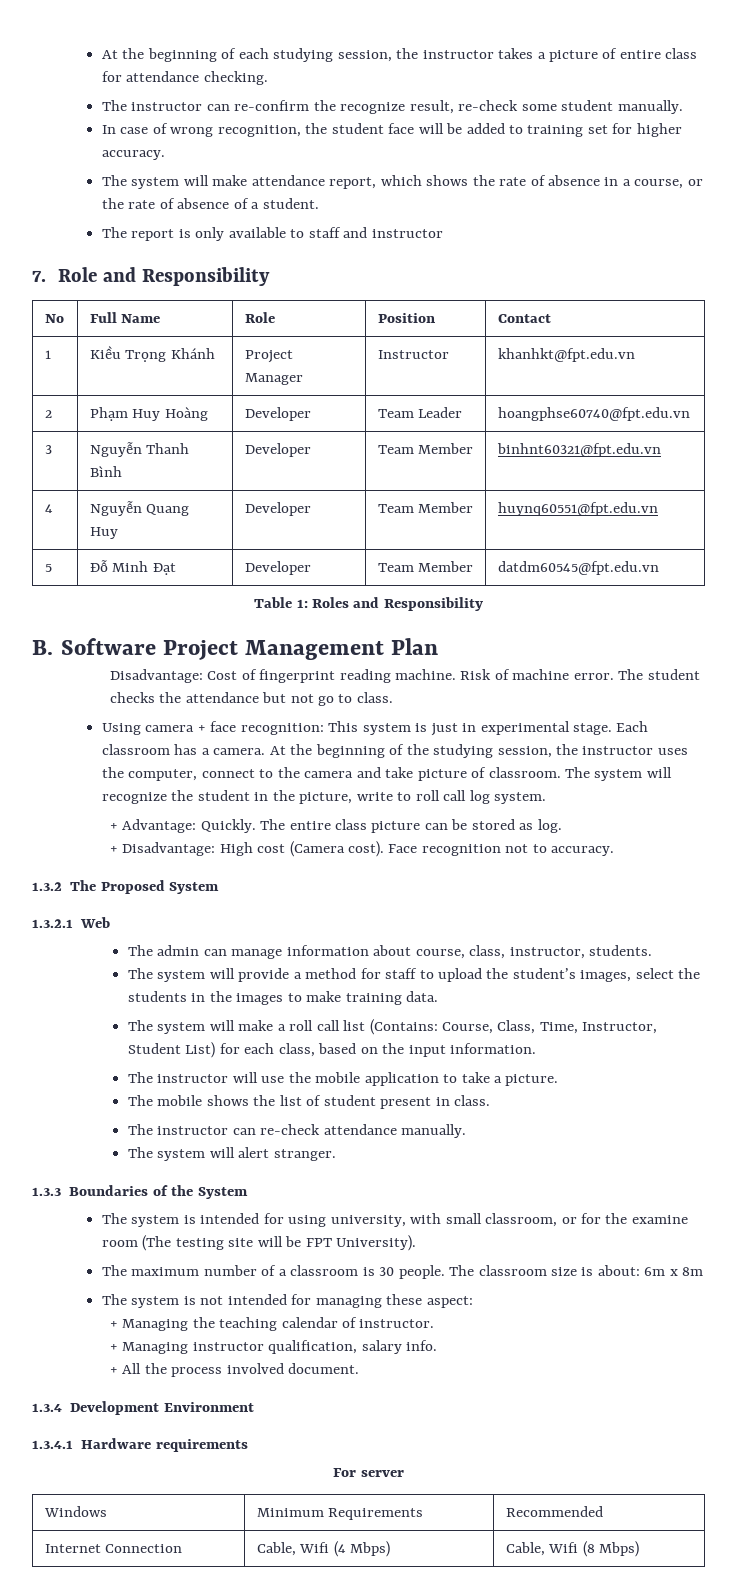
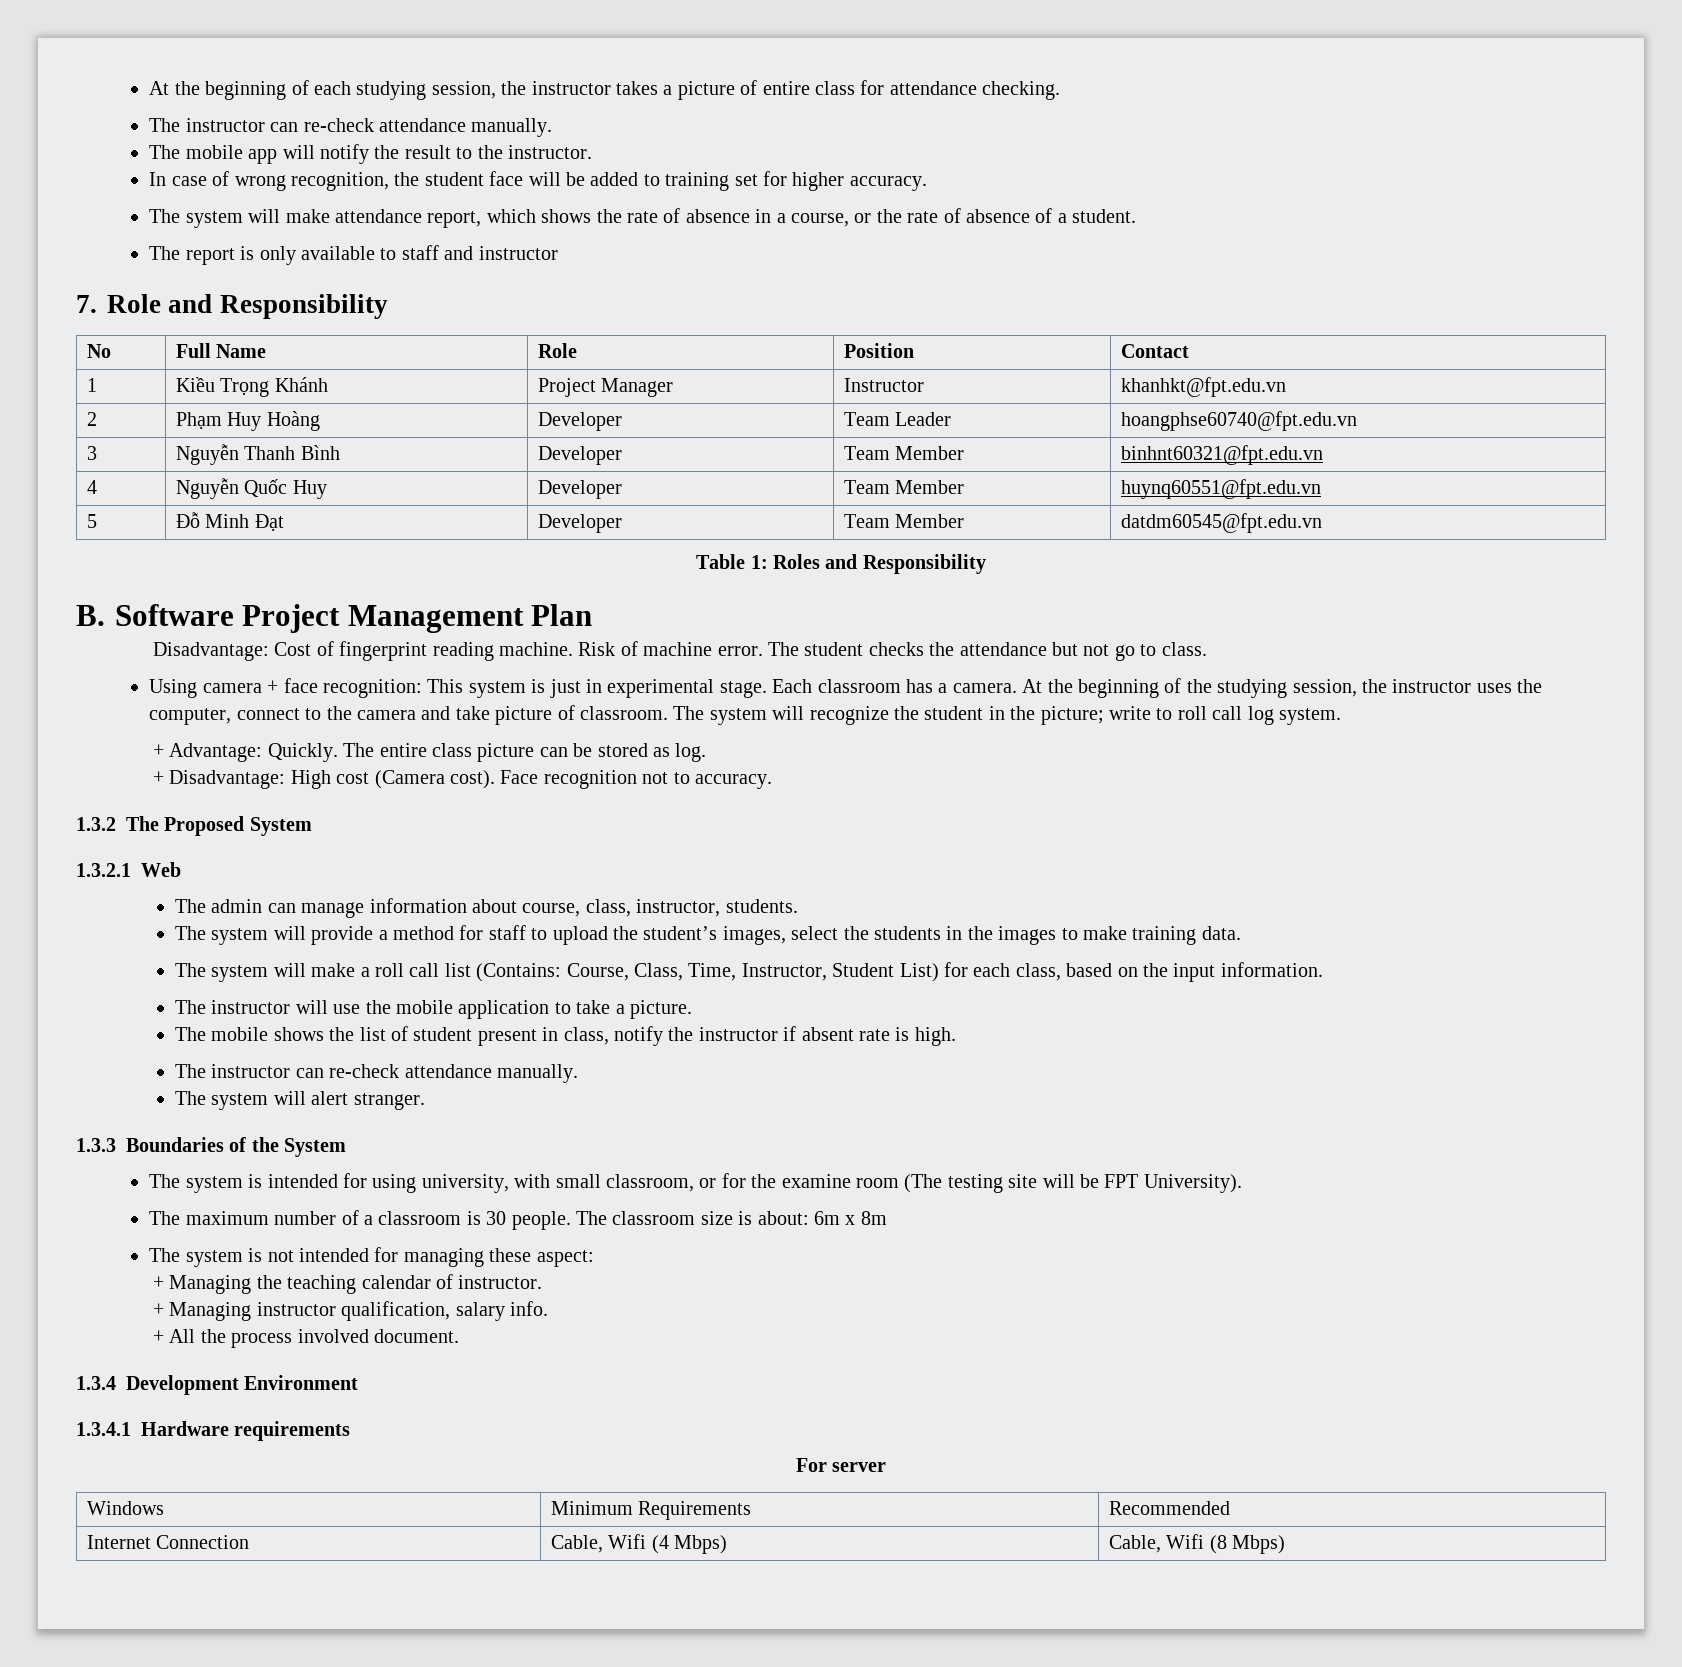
[234,100,683,114] re-confirm the recognize result, re-check some student manually. -> [303,118,553,137] [149,144,592,164] re-check attendance manually. // The mobile app will notify the result to the instructor.
[146,504,190,516] Quang -> [244,479,288,497] Quốc
[299,792,353,804] picture, -> [1040,706,1104,725] picture;
[453,1095,490,1106] class. -> [563,1026,956,1046] class, notify the instructor if absent rate is high.

